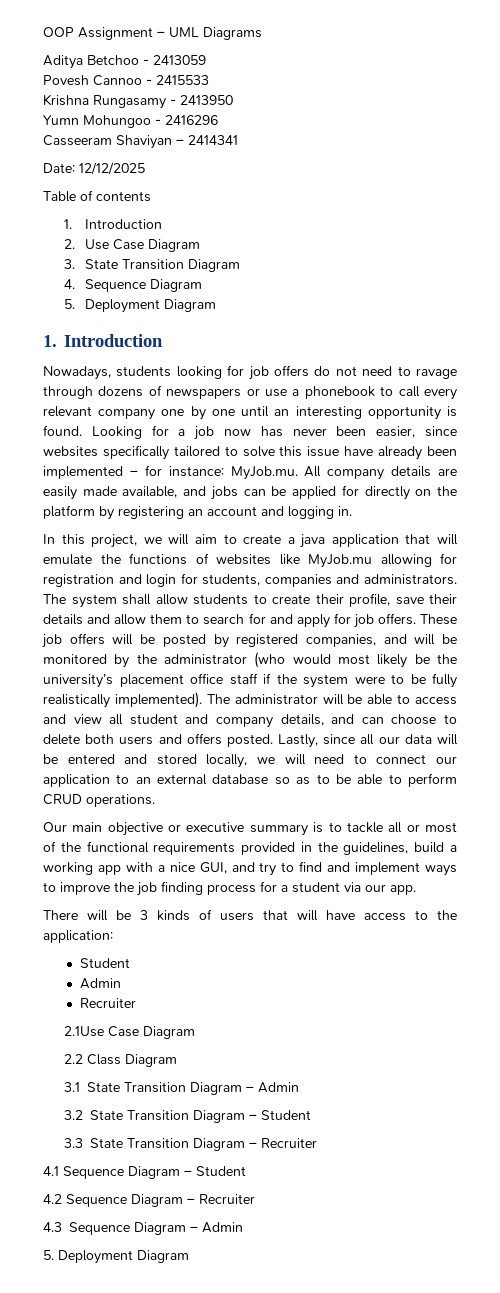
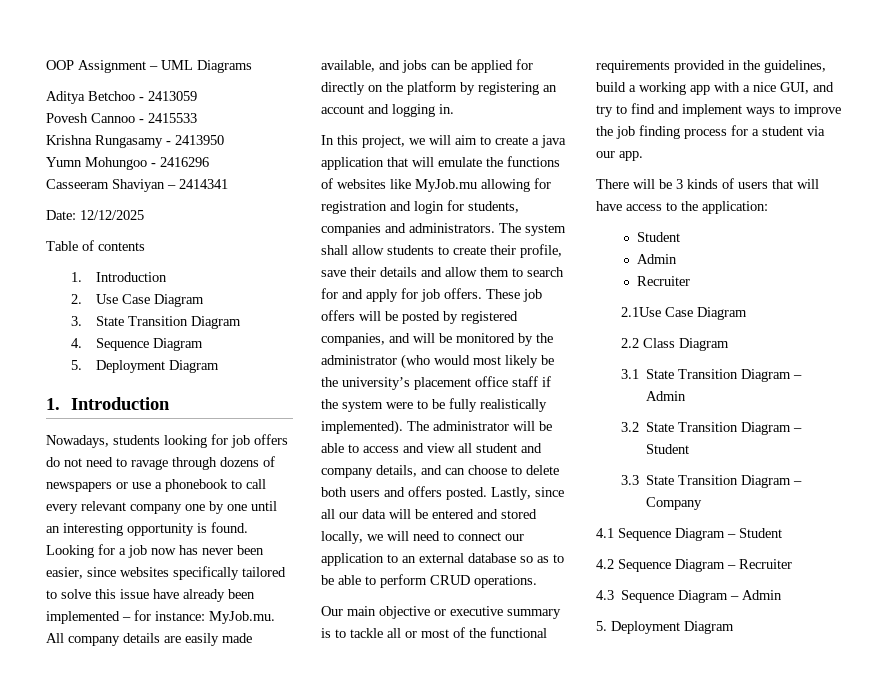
[261,1138,318,1148] Recruiter -> [646,497,703,510] Company

